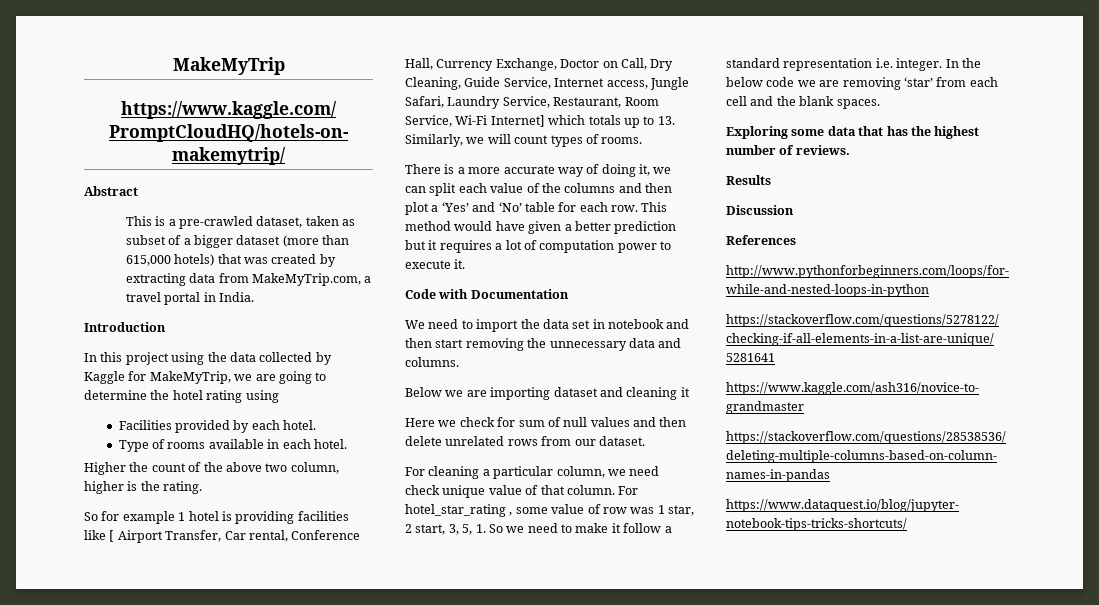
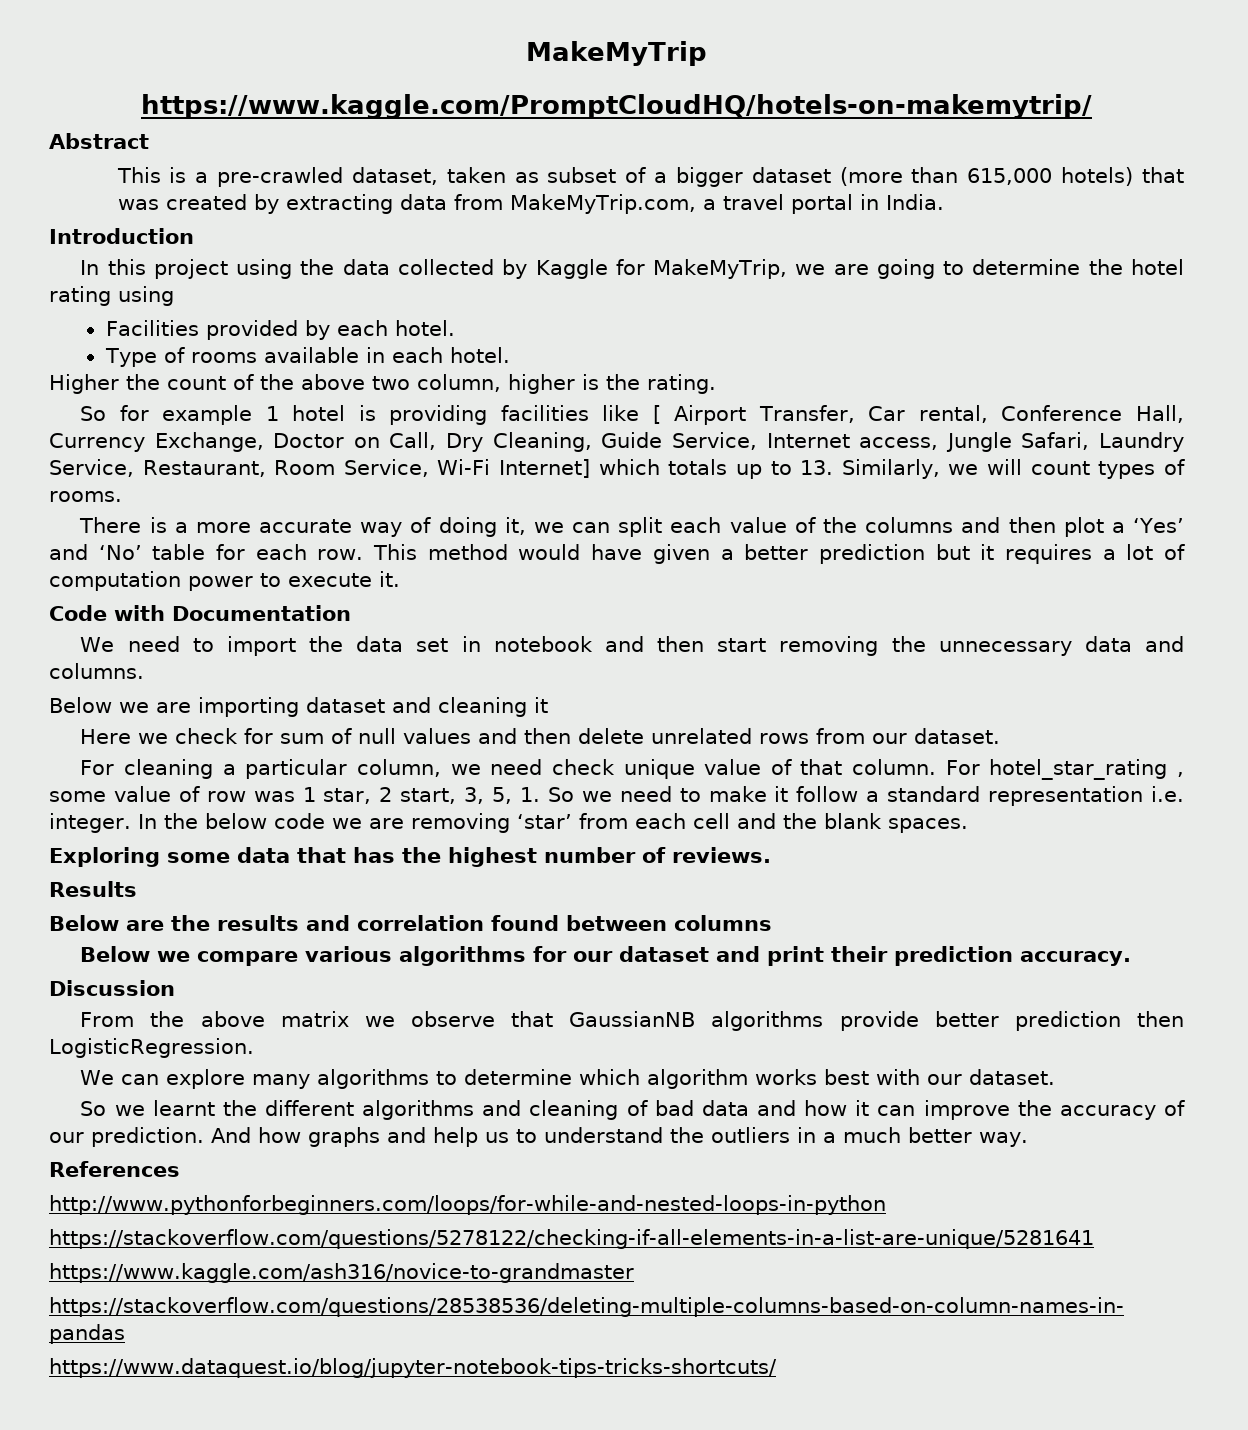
[726,205,794,215] Discussion -> [49,915,772,931] [80,946,1132,966] [49,980,175,996] [80,1011,1185,1031] [49,1038,254,1058] [80,1069,1056,1089] [80,1100,1185,1120] [49,1127,1028,1147] Below are the results and correlation found between columns // Below we compare various algorithms for our dataset and print their prediction accuracy. // Discussion // From the above matrix we observe that GaussianNB algorithms provide better prediction then LogisticRegression. // We can explore many algorithms to determine which algorithm works best with our dataset. // So we learnt the different algorithms and cleaning of bad data and how it can improve the accuracy of our prediction. And how graphs and help us to understand the outliers in a much better way.

